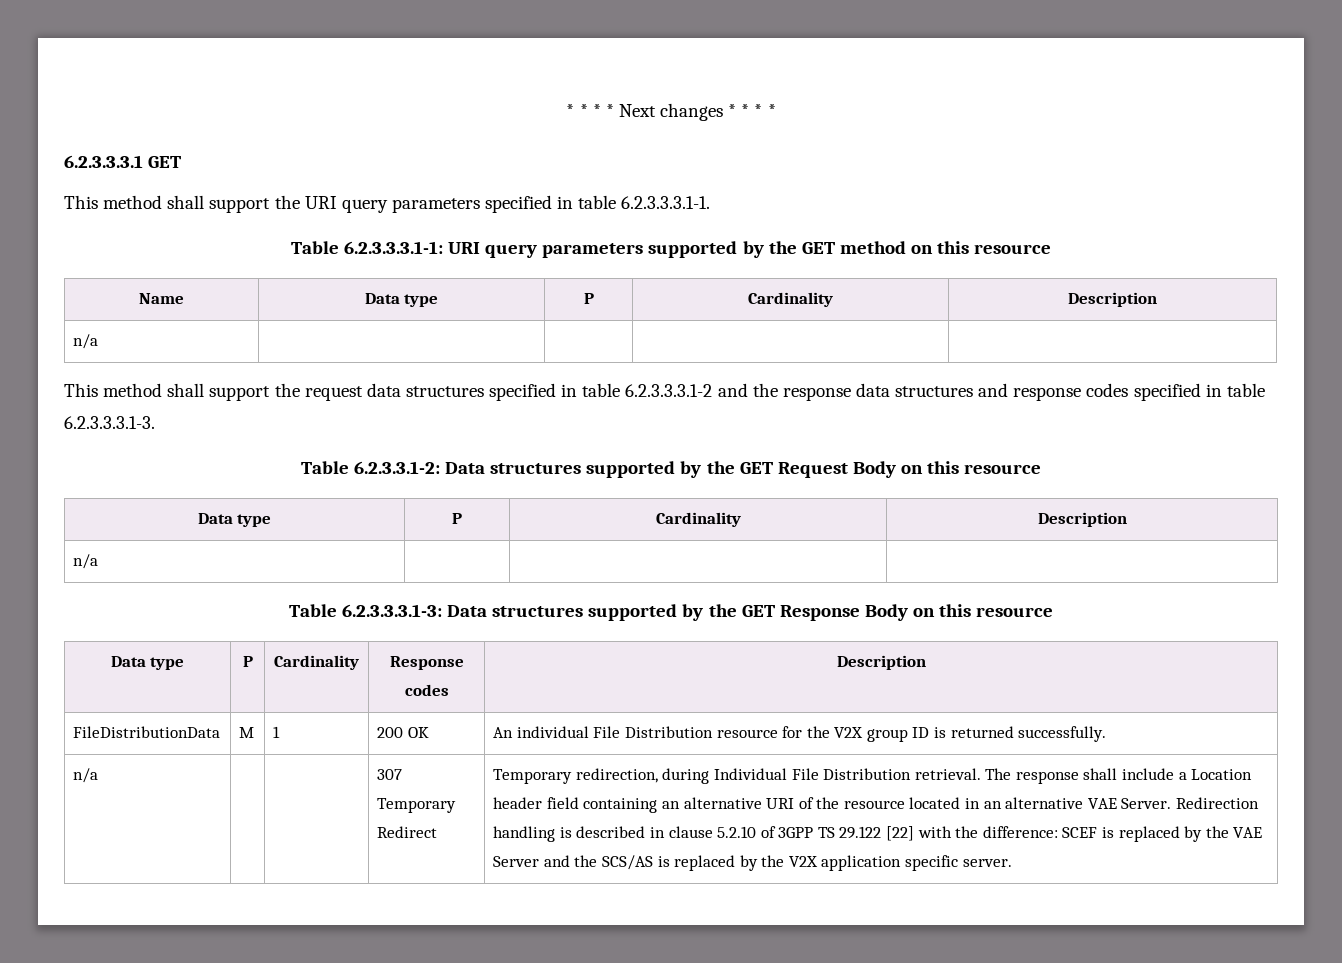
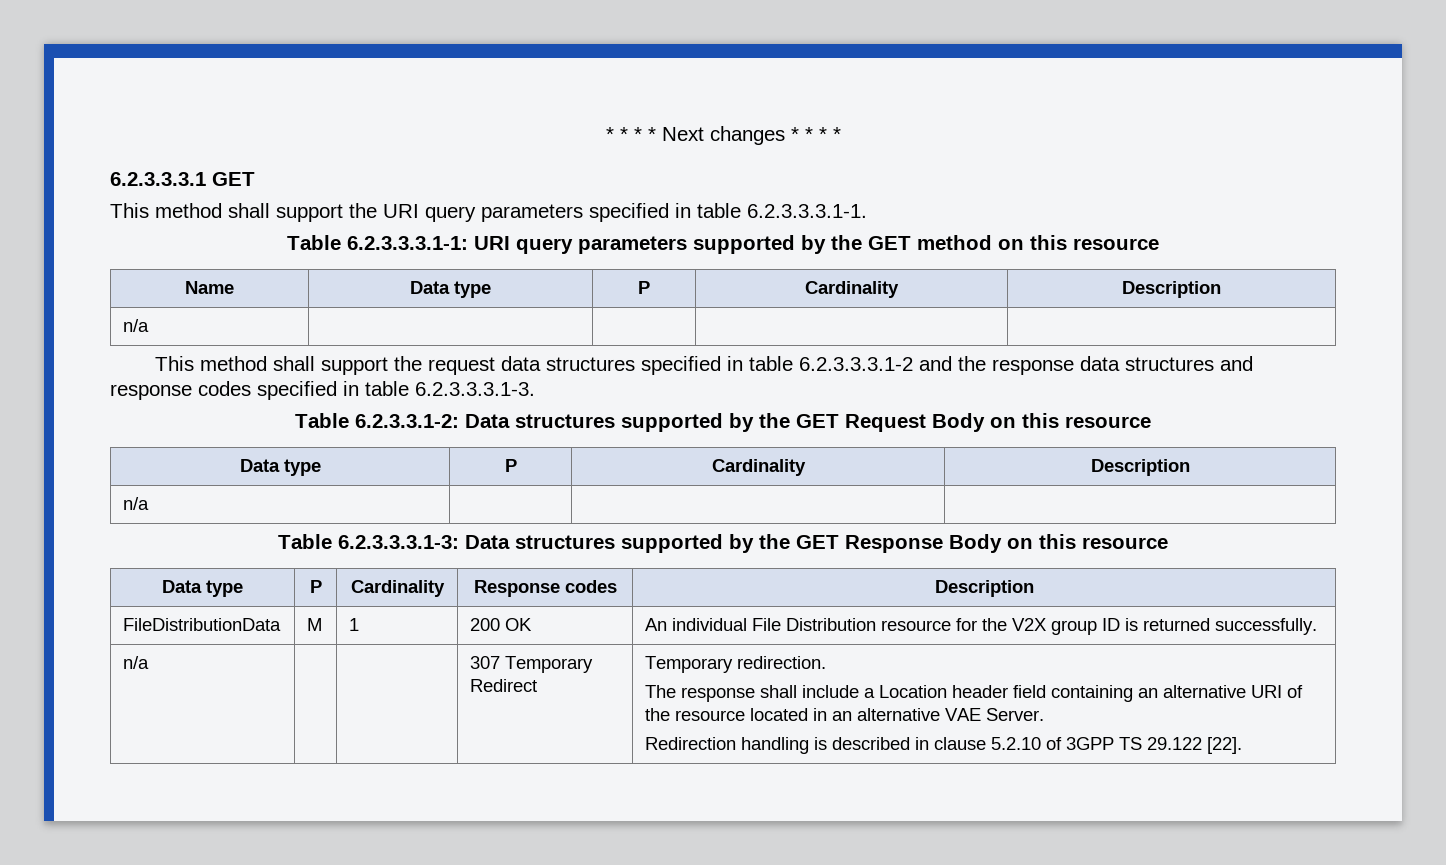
[575,768,981,784] redirection, during Individual File Distribution retrieval. -> [737,656,827,669] redirection. //
(1172, 803) none -> (1045, 714) //
[886,826,1263,842] [493,855,1012,871] [22] with the difference: SCEF is replaced by the VAE Server and the SCS/AS is replaced by the V2X application specific server. -> [1207,737,1243,754] [22].

